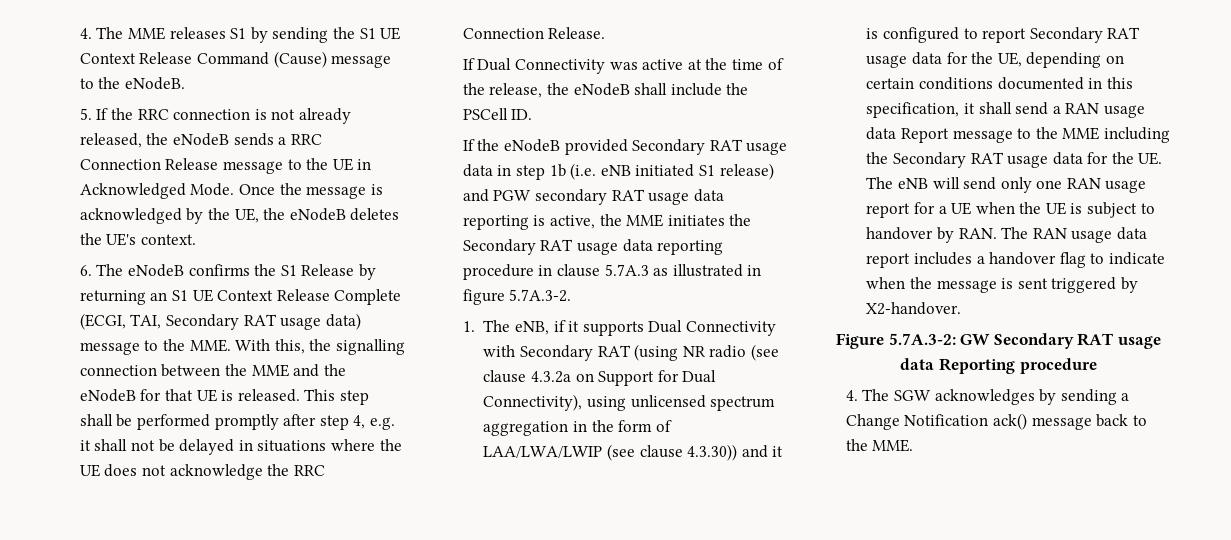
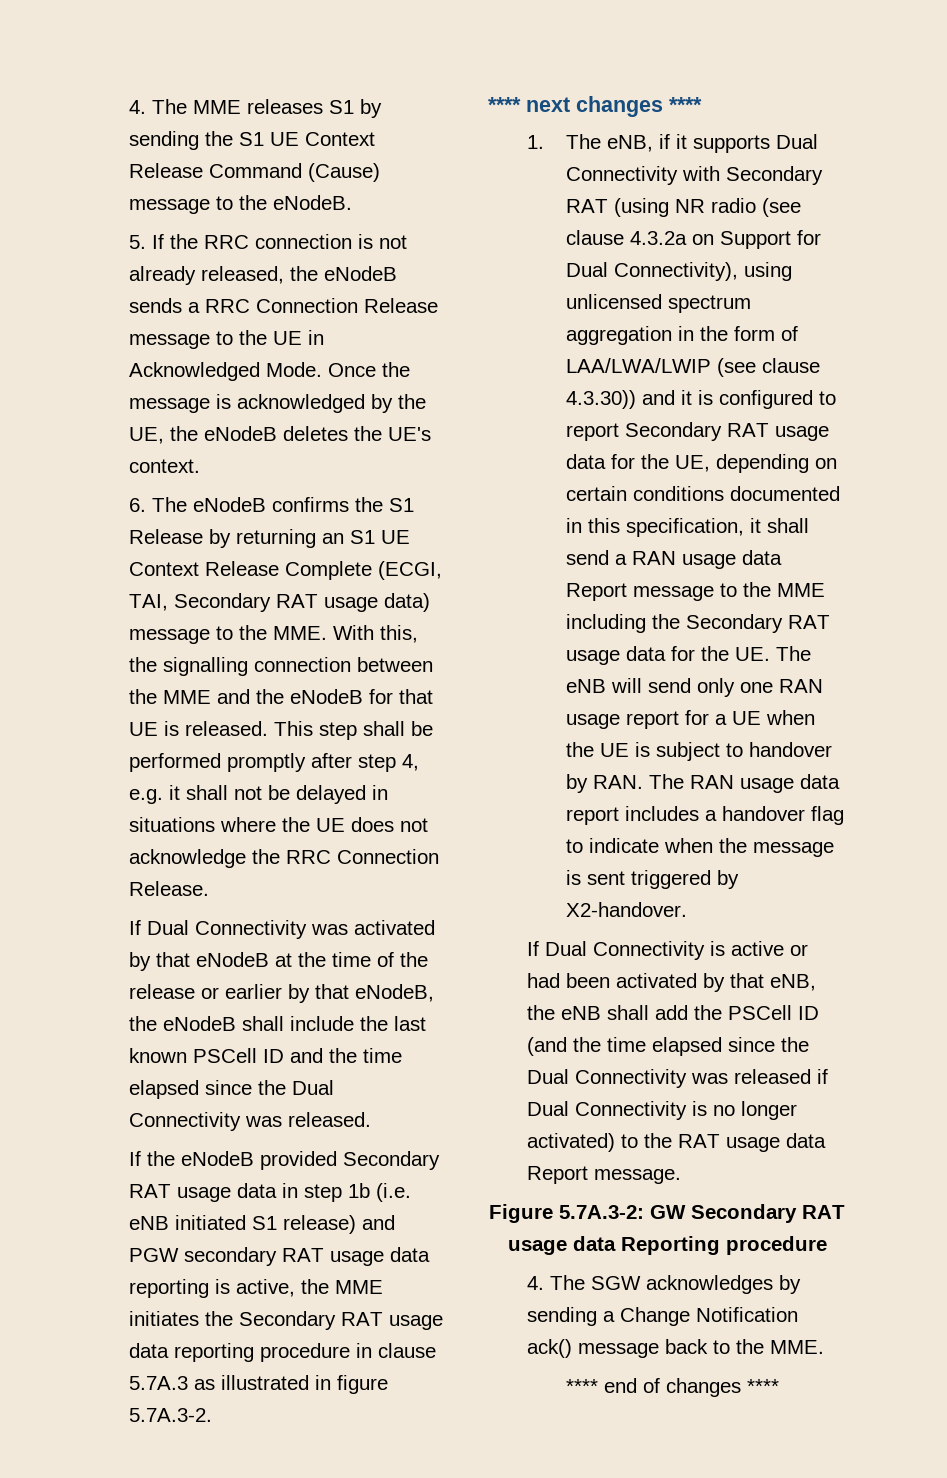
[642,59,684,70] active -> [353,920,435,935] [128,952,269,971] activated by that eNodeB
[489,83,543,98] release, -> [128,984,434,1003] release or earlier by that eNodeB,
[462,108,533,120] PSCell ID. -> [393,1016,426,1031] [128,1048,402,1063] [128,1080,334,1099] [128,1112,371,1131] last known PSCell ID and the time elapsed since the Dual Connectivity was released.
(572, 295) none -> [488,96,702,117] // **** next changes ****
(962, 308) none -> [526,941,808,960] [526,973,816,992] [526,1005,819,1020] [526,1037,809,1056] [526,1069,828,1088] [526,1101,797,1120] [526,1133,826,1152] [526,1166,681,1184] // If Dual Connectivity is active or had been activated by that eNB, the eNB shall add the PSCell ID (and the time elapsed since the Dual Connectivity was released if Dual Connectivity is no longer activated) to the RAT usage data Report message.
(914, 445) none -> [565,1378,779,1397] // **** end of changes ****

